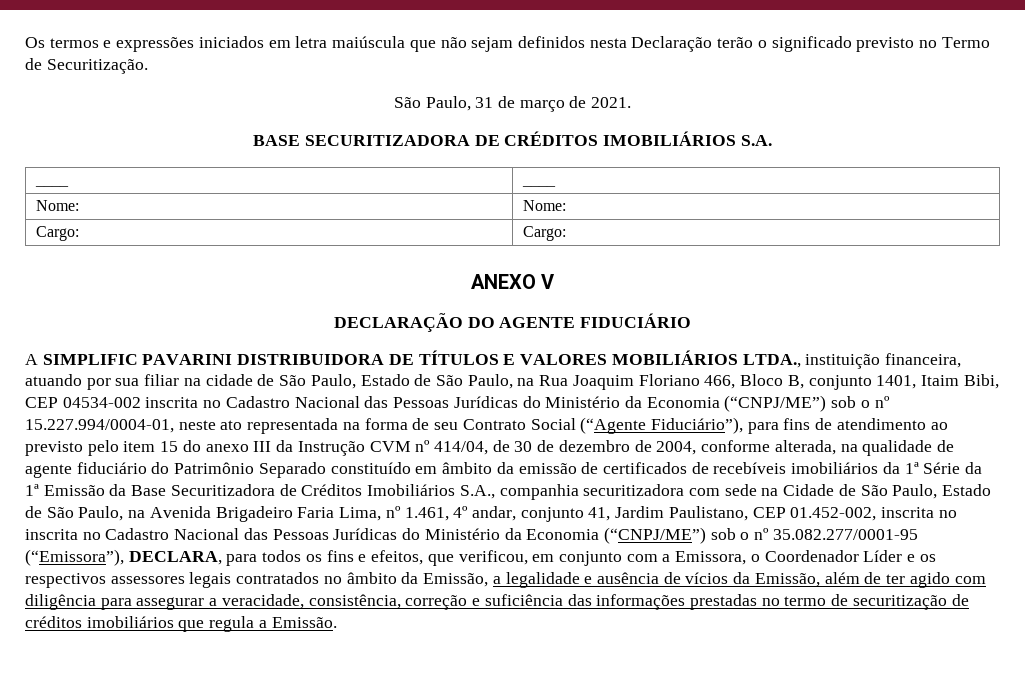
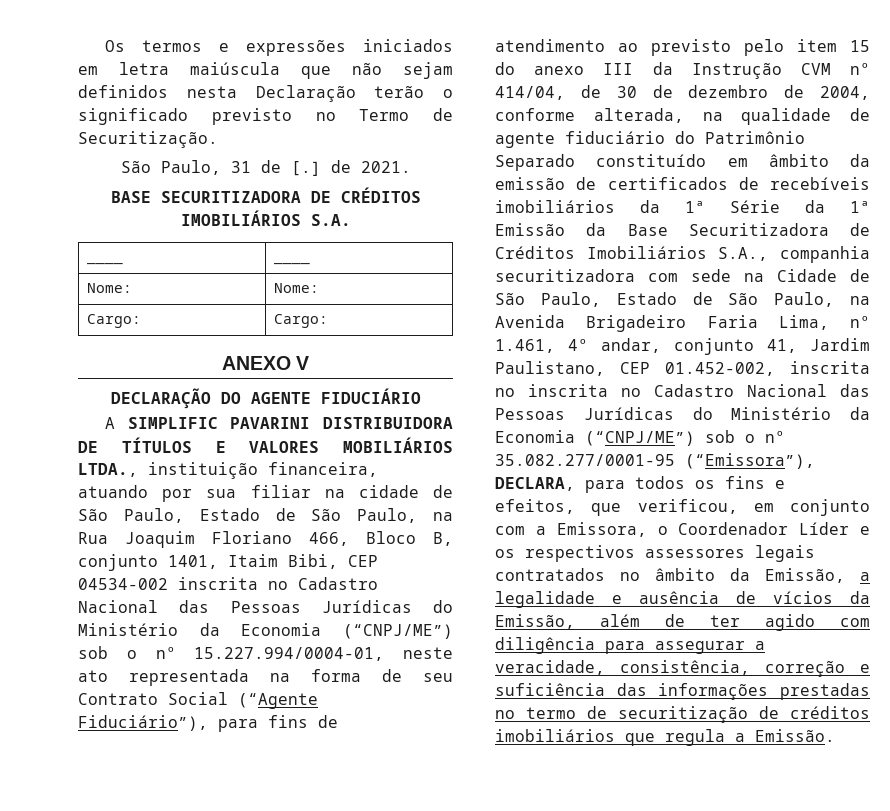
[519,100,565,112] março -> [290,161,321,176] [.]

